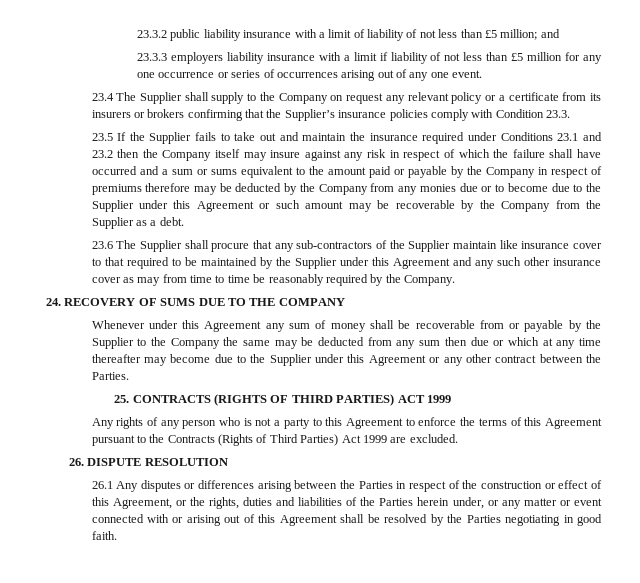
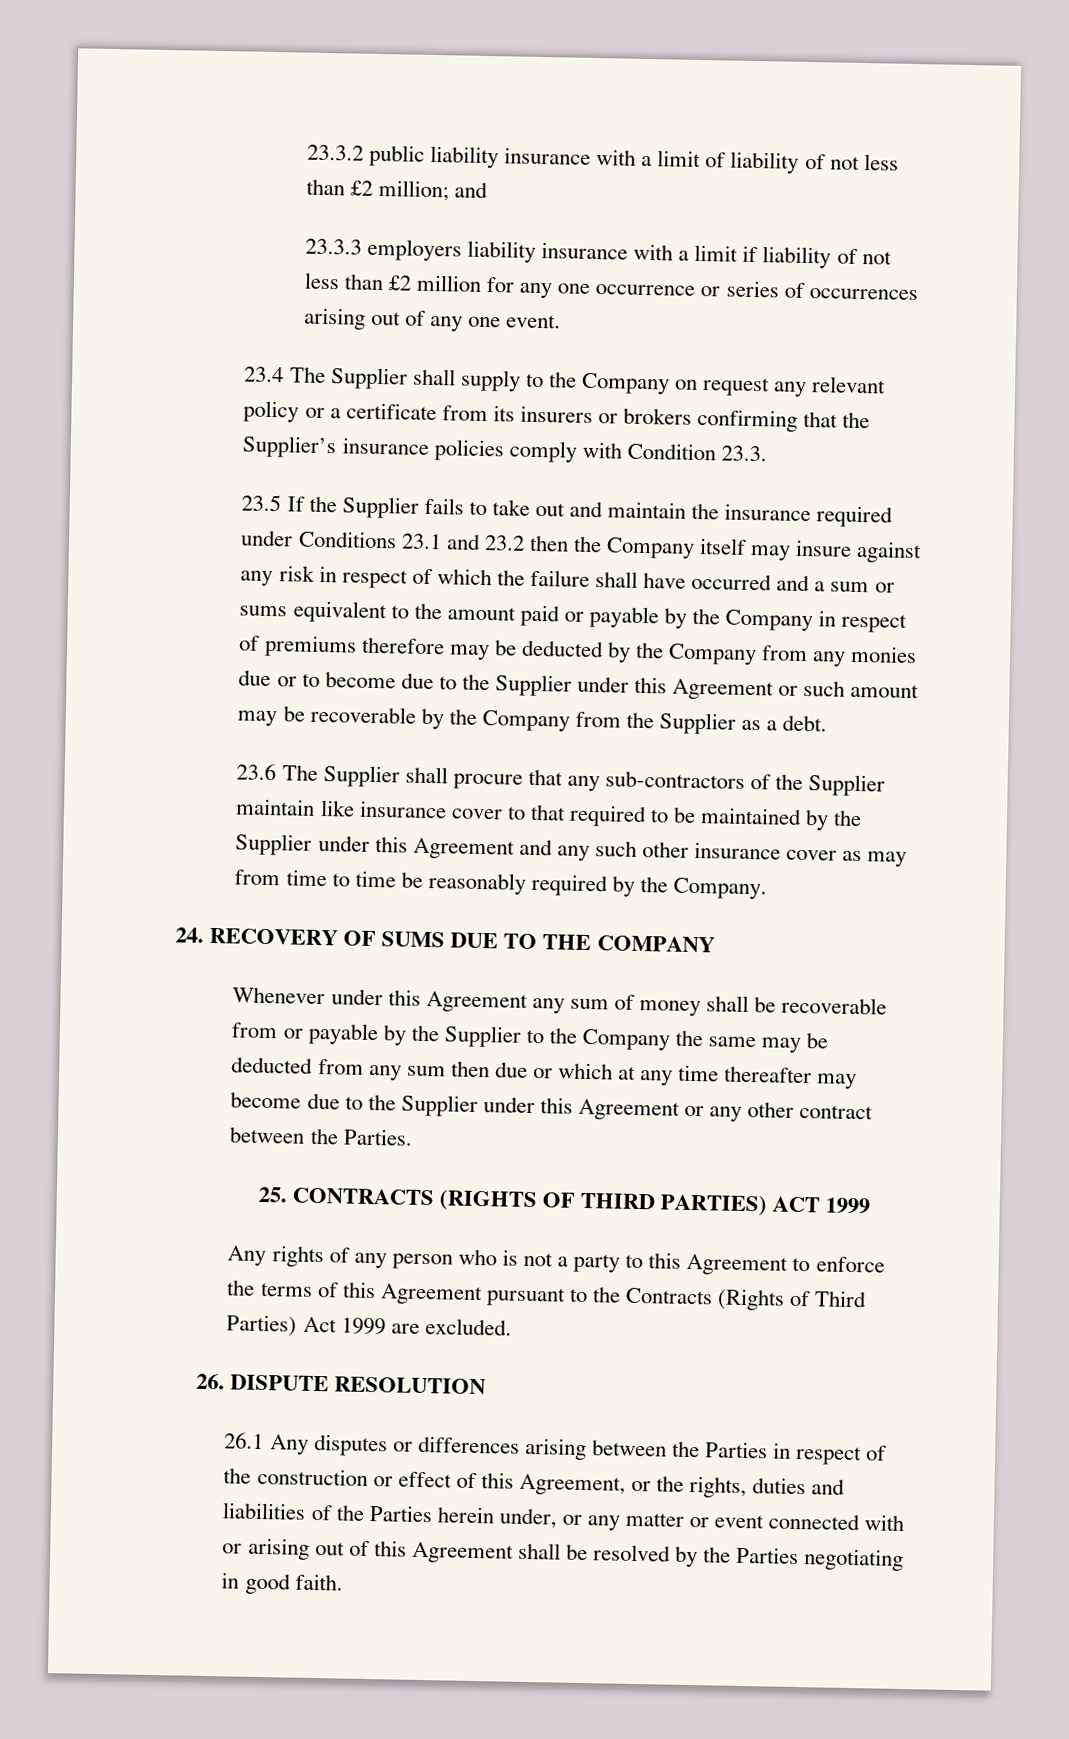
[484,30,497,38] £5 -> [349,180,373,196] £2
[511,53,524,61] £5 -> [388,275,413,291] £2

